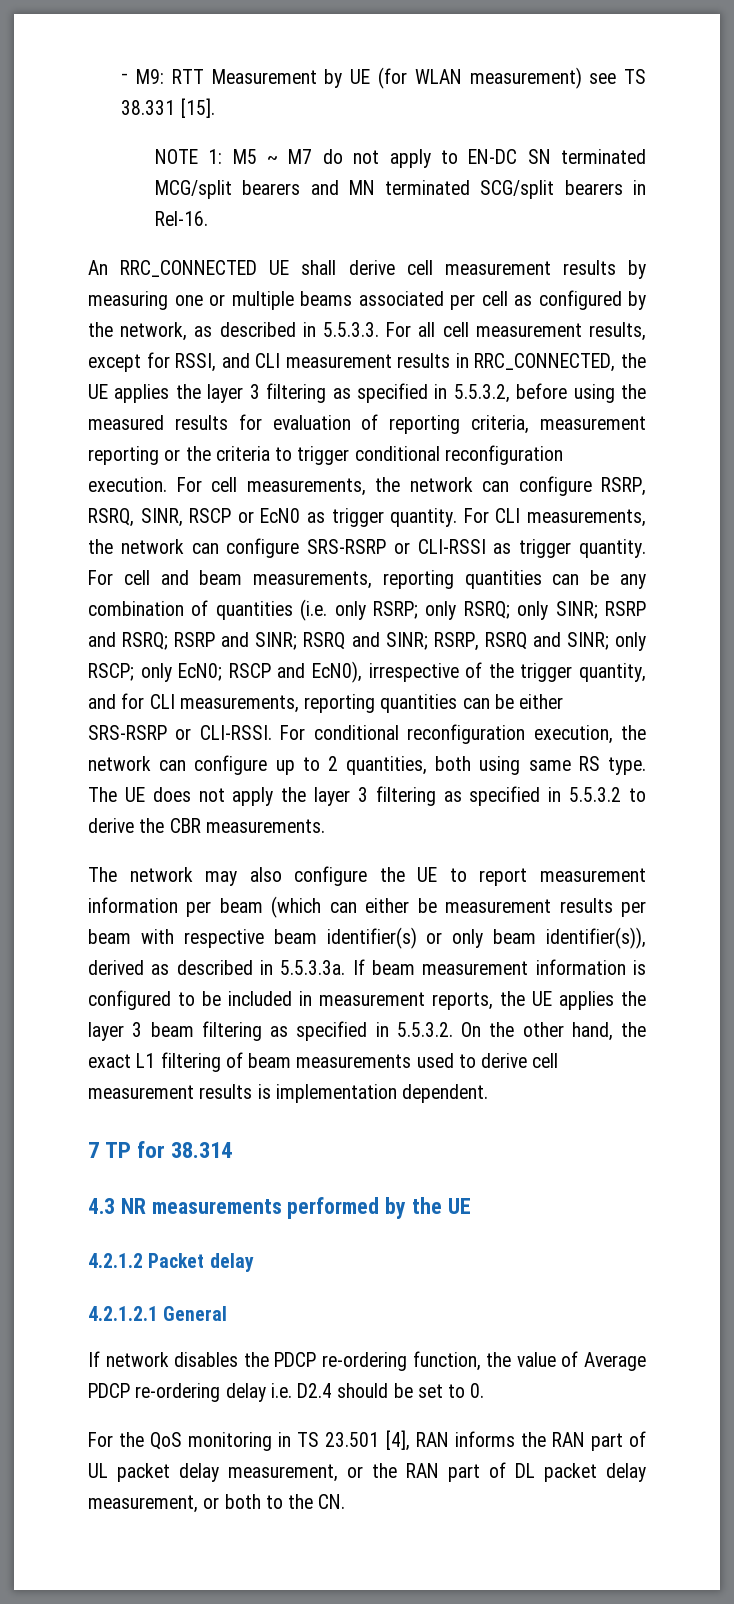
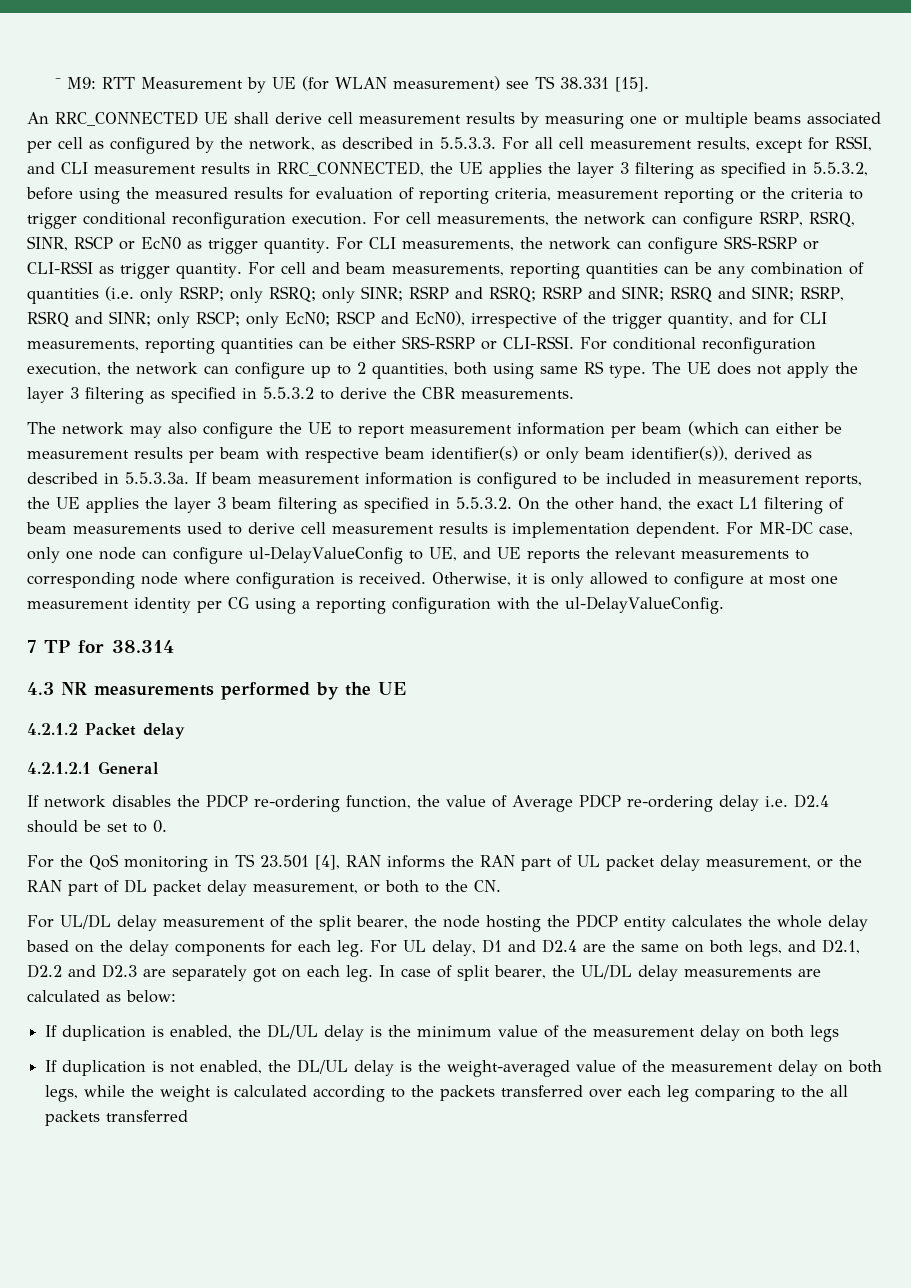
[154,149,646,168] [154,180,646,199] [154,211,208,226] // NOTE 1: M5 ~ M7 do not apply to EN-DC SN terminated MCG/split bearers and MN terminated SCG/split bearers in Rel-16. -> (650, 84) none
(489, 1093) none -> [726,521,853,536] [27,546,809,564] [27,572,838,589] [27,596,724,614] For MR-DC case, only one node can configure ul-DelayValueConfig to UE, and UE reports the relevant measurements to corresponding node where configuration is received. Otherwise, it is only allowed to configure at most one measurement identity per CG using a reporting configuration with the ul-DelayValueConfig.
(346, 1501) none -> [27,914,868,932] [26,939,860,957] [27,964,821,982] [27,990,176,1003] [45,1024,840,1042] [45,1059,883,1077] [45,1085,849,1102] [45,1110,189,1126] // For UL/DL delay measurement of the split bearer, the node hosting the PDCP entity calculates the whole delay based on the delay components for each leg. For UL delay, D1 and D2.4 are the same on both legs, and D2.1, D2.2 and D2.3 are separately got on each leg. In case of split bearer, the UL/DL delay measurements are calculated as below: // If duplication is enabled, the DL/UL delay is the minimum value of the measurement delay on both legs // If duplication is not enabled, the DL/UL delay is the weight-averaged value of the measurement delay on both legs, while the weight is calculated according to the packets transferred over each leg comparing to the all packets transferred

